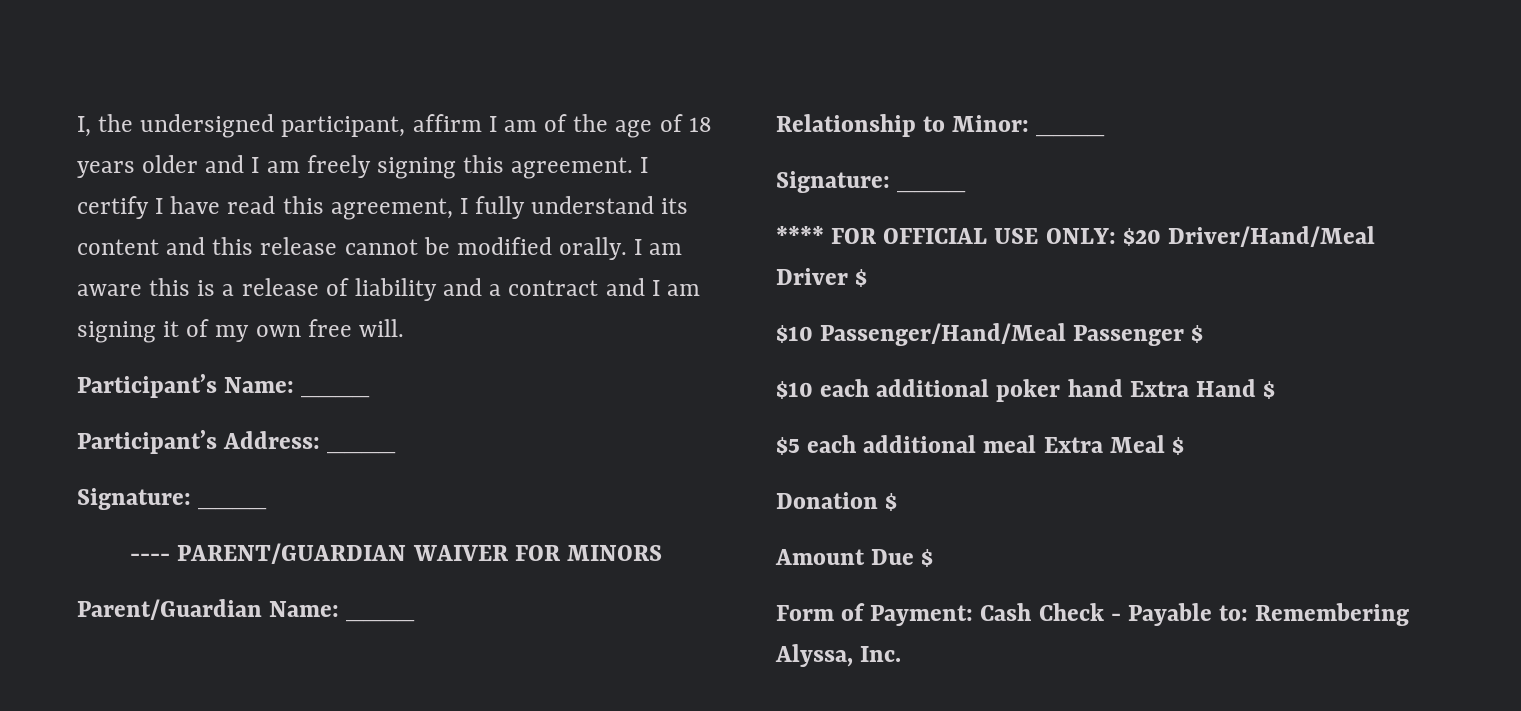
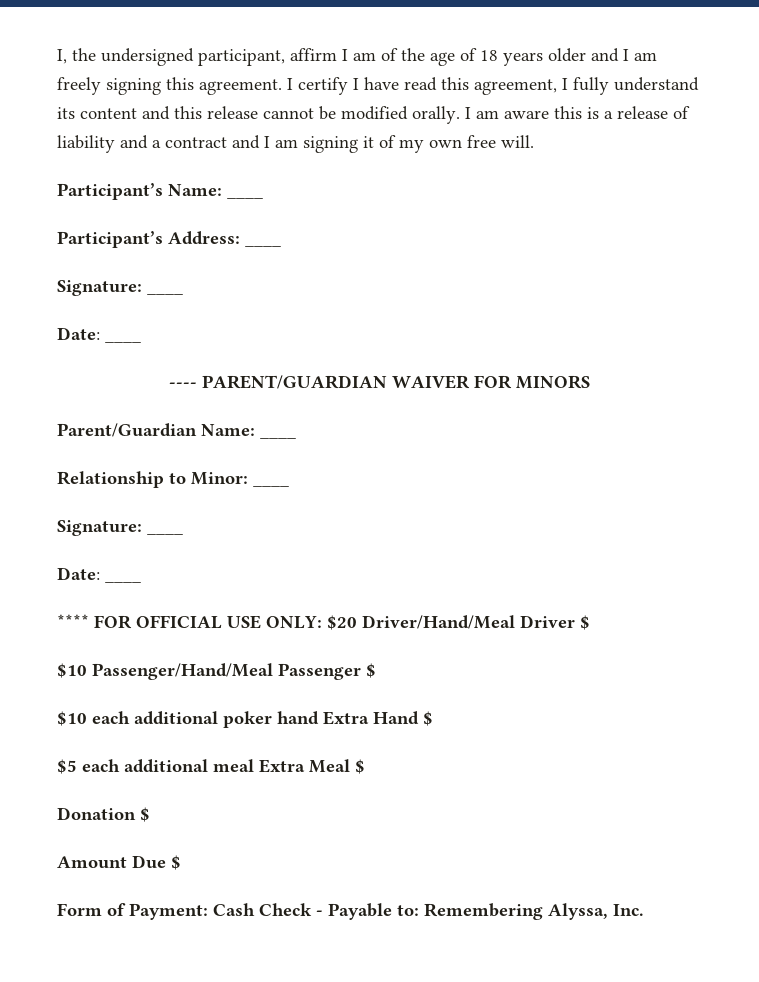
(268, 507) none -> [57,327,100,340] [105,340,141,343] // Date: ____
(967, 190) none -> [57,567,100,580] [105,580,141,583] // Date: ____

